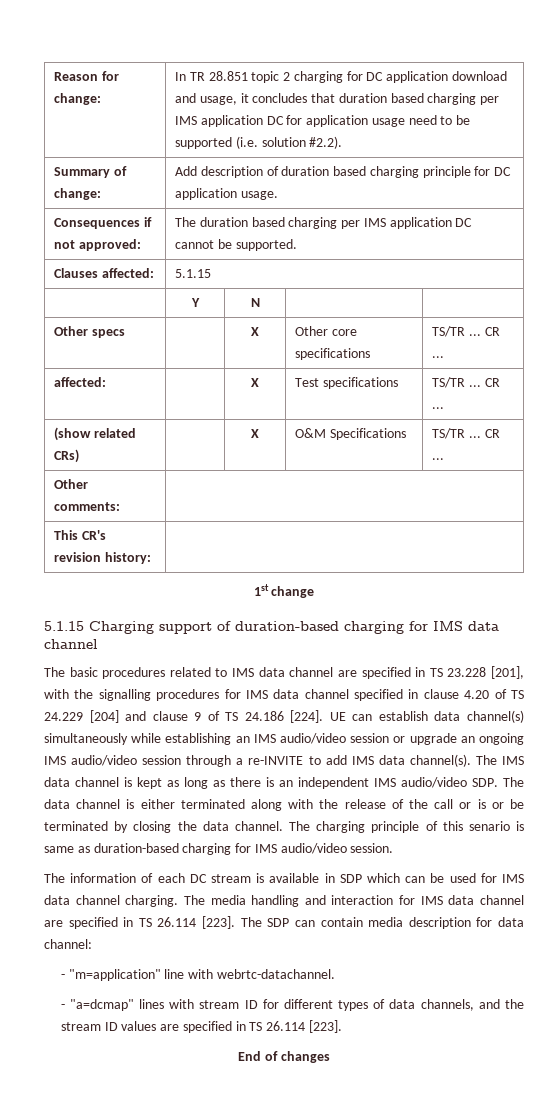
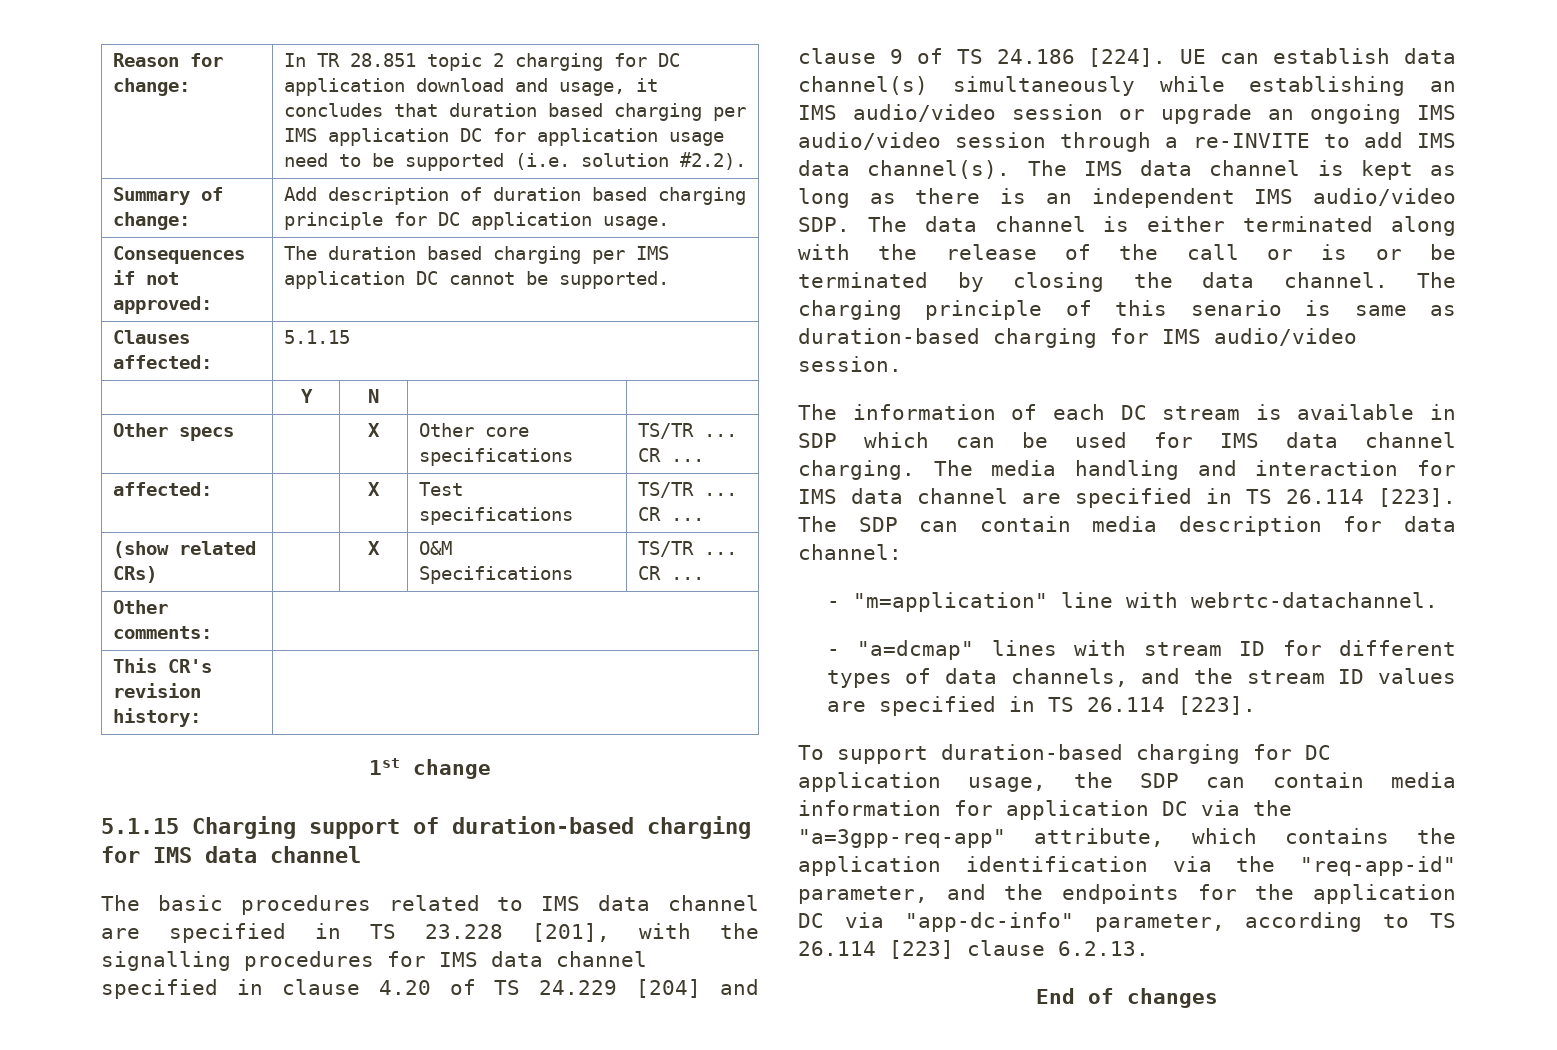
(343, 1026) none -> [798,744,1331,764] [798,772,1456,792] [798,800,1292,820] [798,828,1456,848] [798,856,1456,876] [798,884,1456,904] [798,912,1456,932] [798,940,1149,959] // To support duration-based charging for DC application usage, the SDP can contain media information for application DC via the "a=3gpp-req-app" attribute, which contains the application identification via the "req-app-id" parameter, and the endpoints for the application DC via "app-dc-info" parameter, according to TS 26.114 [223] clause 6.2.13.

